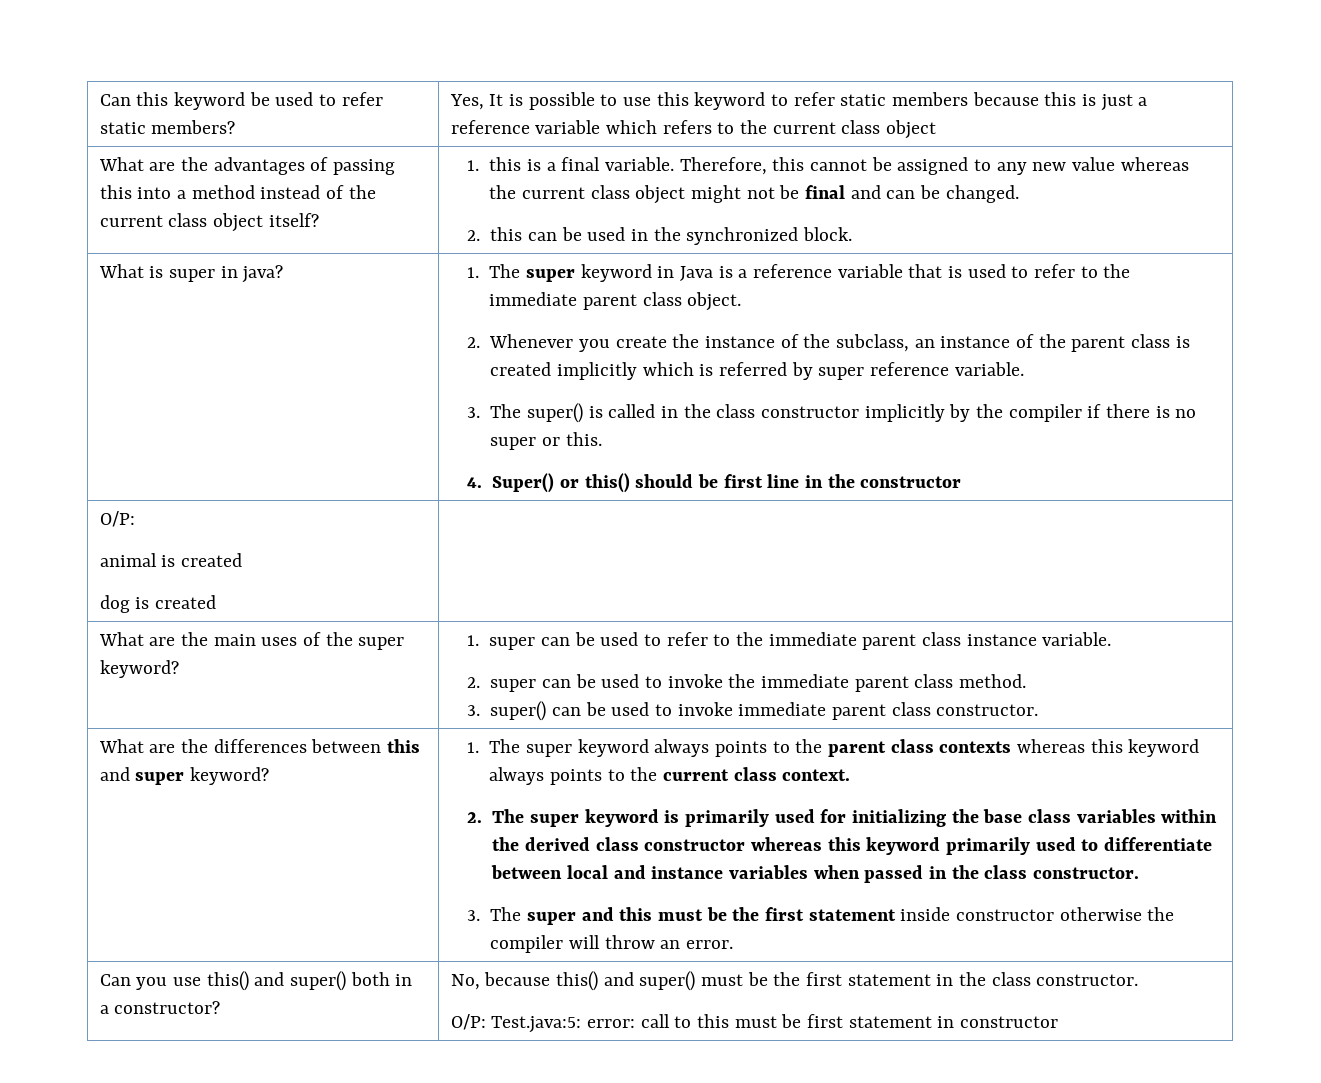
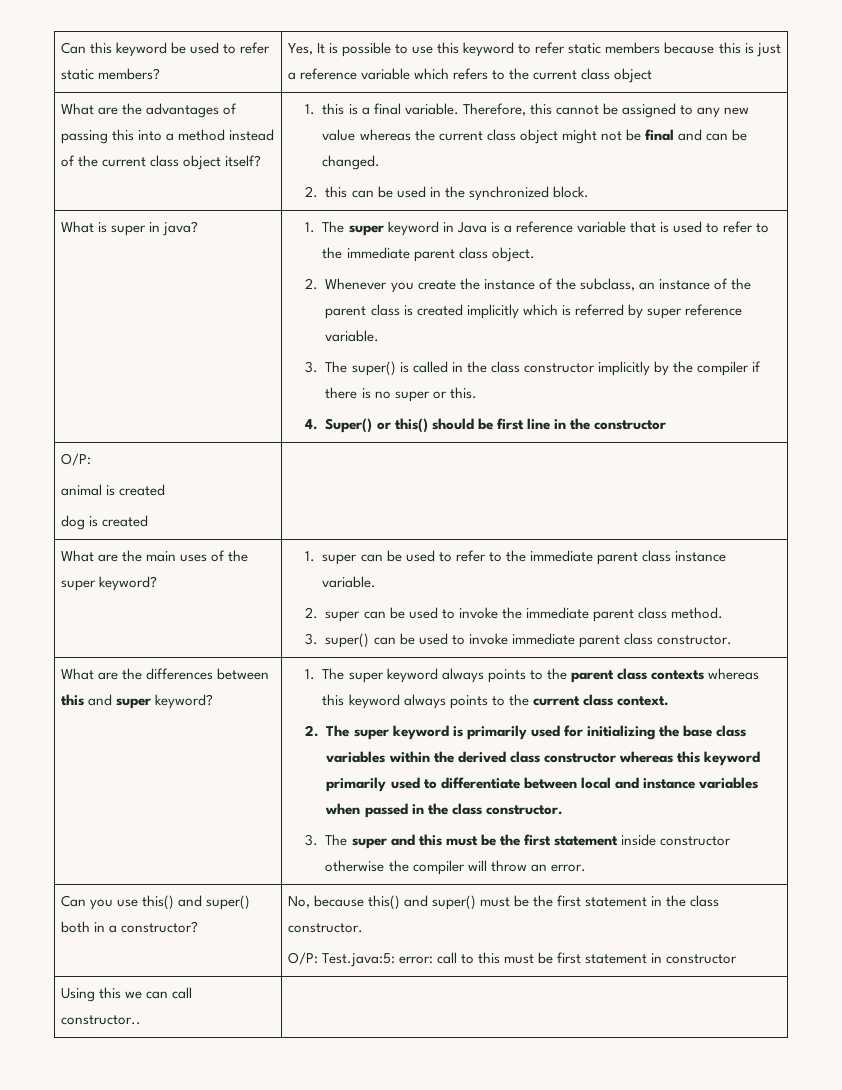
(1059, 1022) none -> [60,987,193,1002] [60,1015,141,1025] // Using this we can call constructor.. |

